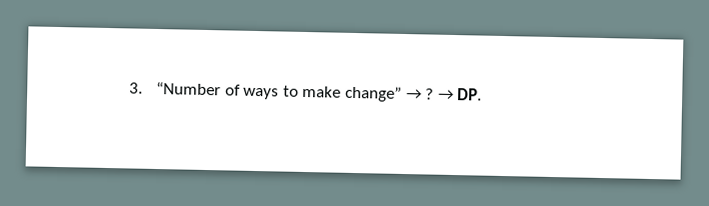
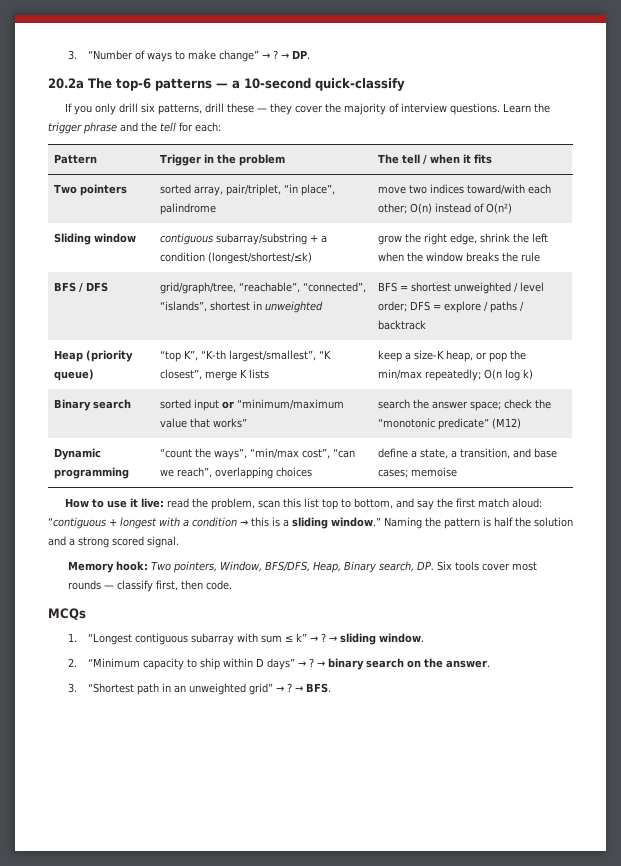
(483, 94) none -> [48,78,405,91] [64,103,550,115] [48,122,221,134] [54,154,98,164] [160,154,286,166] [378,154,493,165] [54,184,128,196] [160,184,336,196] [160,203,217,215] [378,184,552,195] [378,203,513,214] [54,233,137,245] [160,233,328,245] [160,252,313,264] [378,233,549,245] [378,252,541,262] [54,282,109,293] [160,282,367,294] [160,301,324,313] [378,282,545,294] [378,301,525,313] [378,320,427,330] [54,350,134,362] [54,369,95,381] [160,350,332,362] [160,369,270,381] [378,350,527,362] [378,369,534,381] [54,399,132,411] [160,399,345,411] [160,418,248,428] [378,399,552,411] [378,418,522,430] [54,448,102,460] [54,467,130,479] [160,448,356,460] [160,467,313,479] [378,448,558,459] [378,467,458,478] [64,498,542,510] [48,517,573,529] [48,536,179,548] [68,561,538,573] [68,580,233,592] [48,608,86,620] [68,633,425,645] [68,658,491,670] [68,683,332,695] // 20.2a The top-6 patterns — a 10-second quick-classify // If you only drill six patterns, drill these — they cover the majority of interview questions. Learn the trigger phrase and the tell for each: // Pattern | Trigger in the problem | The tell / when it fits // Two pointers | sorted array, pair/triplet, “in place”, palindrome | move two indices toward/with each other; O(n) instead of O(n²) // Sliding window | contiguous subarray/substring + a condition (longest/shortest/≤k) | grow the right edge, shrink the left when the window breaks the rule // BFS / DFS | grid/graph/tree, “reachable”, “connected”, “islands”, shortest in unweighted | BFS = shortest unweighted / level order; DFS = explore / paths / backtrack // Heap (priority queue) | “top K”, “K-th largest/smallest”, “K closest”, merge K lists | keep a size-K heap, or pop the min/max repeatedly; O(n log k) // Binary search | sorted input or “minimum/maximum value that works” | search the answer space; check the “monotonic predicate” (M12) // Dynamic programming | “count the ways”, “min/max cost”, “can we reach”, overlapping choices | define a state, a transition, and base cases; memoise // How to use it live: read the problem, scan this list top to bottom, and say the first match aloud: “contiguous + longest with a condition → this is a sliding window.” Naming the pattern is half the solution and a strong scored signal. // Memory hook: Two pointers, Window, BFS/DFS, Heap, Binary search, DP. Six tools cover most rounds — classify first, then code. // MCQs // 1. “Longest contiguous subarray with sum ≤ k” → ? → sliding window. // 2. “Minimum capacity to ship within D days” → ? → binary search on the answer. // 3. “Shortest path in an unweighted grid” → ? → BFS.

